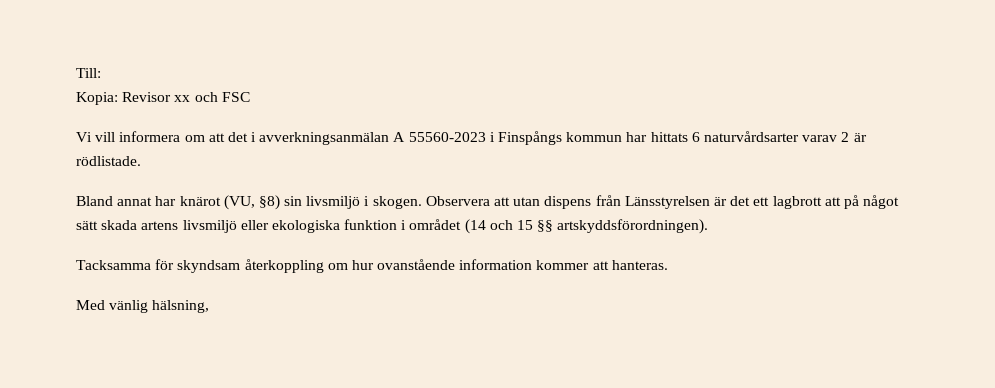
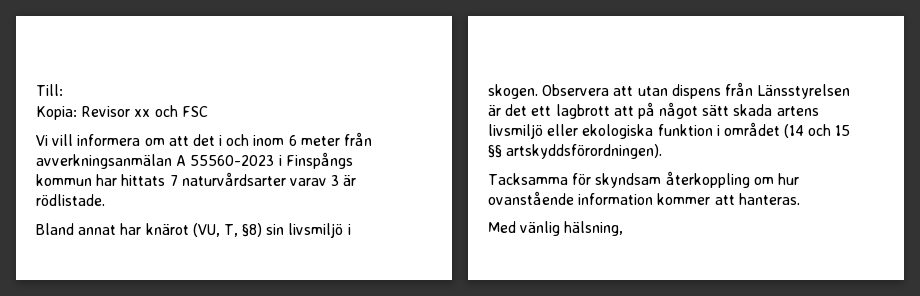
(257, 137) none -> [226,132,373,146] och inom 6 meter från
[691,132,700,142] 6 -> [169,175,178,186] 7
[841,132,850,142] 2 -> [331,175,340,186] 3
(255, 202) none -> [223,224,238,237] T,

